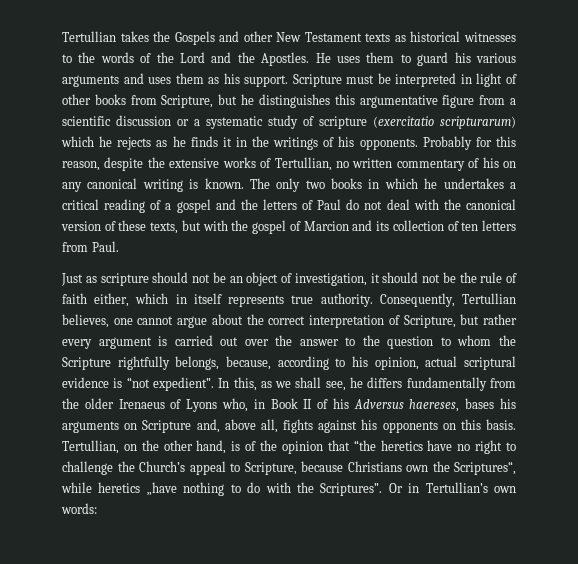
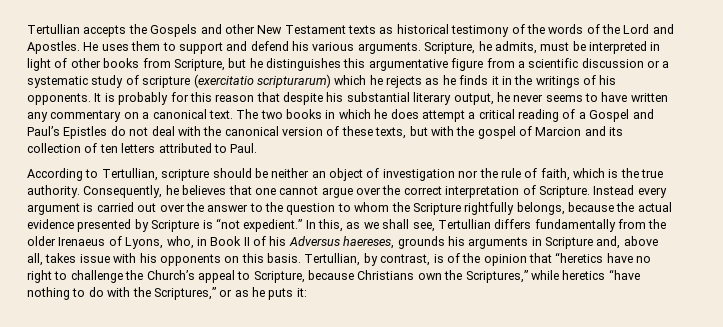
[62,31,149,42] Tertullian takes -> [27,24,127,37] Tertullian accepts
[464,32,516,42] [62,54,72,63] witnesses to -> [451,24,525,37] testimony of
[237,52,255,63] the -> (674, 29) none
[417,52,516,66] [62,73,342,87] guard his various arguments and uses them as his support. Scripture -> [178,41,537,54] support and defend his various arguments. Scripture, he admits,
[422,136,516,150] [62,157,517,171] [62,178,301,192] Probably for this reason, despite the extensive works of Tertullian, no written commentary of his on any canonical writing is known. The only -> [94,92,668,105] [27,109,259,122] It is probably for this reason that despite his substantial literary output, he never seems to have written any commentary on a canonical text. The
[443,178,504,189] undertakes -> [390,109,465,122] does attempt
[176,199,342,213] gospel and the letters of Paul -> [589,109,654,122] [27,126,108,139] Gospel and Paul’s Epistles
[62,242,88,252] from -> [158,143,227,153] attributed to
[61,272,517,286] [62,293,516,307] [62,314,109,328] Just as scripture should not be an object of investigation, it should not be the rule of faith either, which in itself represents true authority. Consequently, Tertullian believes, -> [27,168,664,181] [27,185,252,198] According to Tertullian, scripture should be neither an object of investigation nor the rule of faith, which is the true authority. Consequently, he believes that
[211,314,243,325] about -> [356,187,381,195] over
[403,314,517,328] Scripture, but rather -> [538,185,635,198] Scripture. Instead
[226,356,516,370] [62,377,109,388] because, according to his opinion, actual scriptural evidence -> [568,202,672,212] [27,219,200,232] because the actual evidence presented by Scripture
[152,377,214,391] expedient”. -> [243,219,303,232] expedient.”
[350,377,364,388] he -> [437,219,491,229] Tertullian
[186,399,218,412] Lyons -> [125,237,164,249] Lyons,
[465,398,495,409] bases -> [397,236,445,249] grounds
[124,423,138,430] on -> [531,237,542,246] in
[282,419,358,433] fights against -> [45,253,137,263] takes issue with
[123,440,227,454] on the other hand, -> [363,253,431,266] by contrast,
[353,440,423,451] “the heretics -> [555,252,604,263] “heretics
[454,461,516,475] Scriptures“, -> [465,270,528,283] Scriptures,”
[146,482,177,496] „have -> [608,269,640,280] “have
[320,482,516,496] [61,503,97,514] Scriptures”. Or in Tertullian’s own words: -> [153,287,307,300] Scriptures,” or as he puts it:

